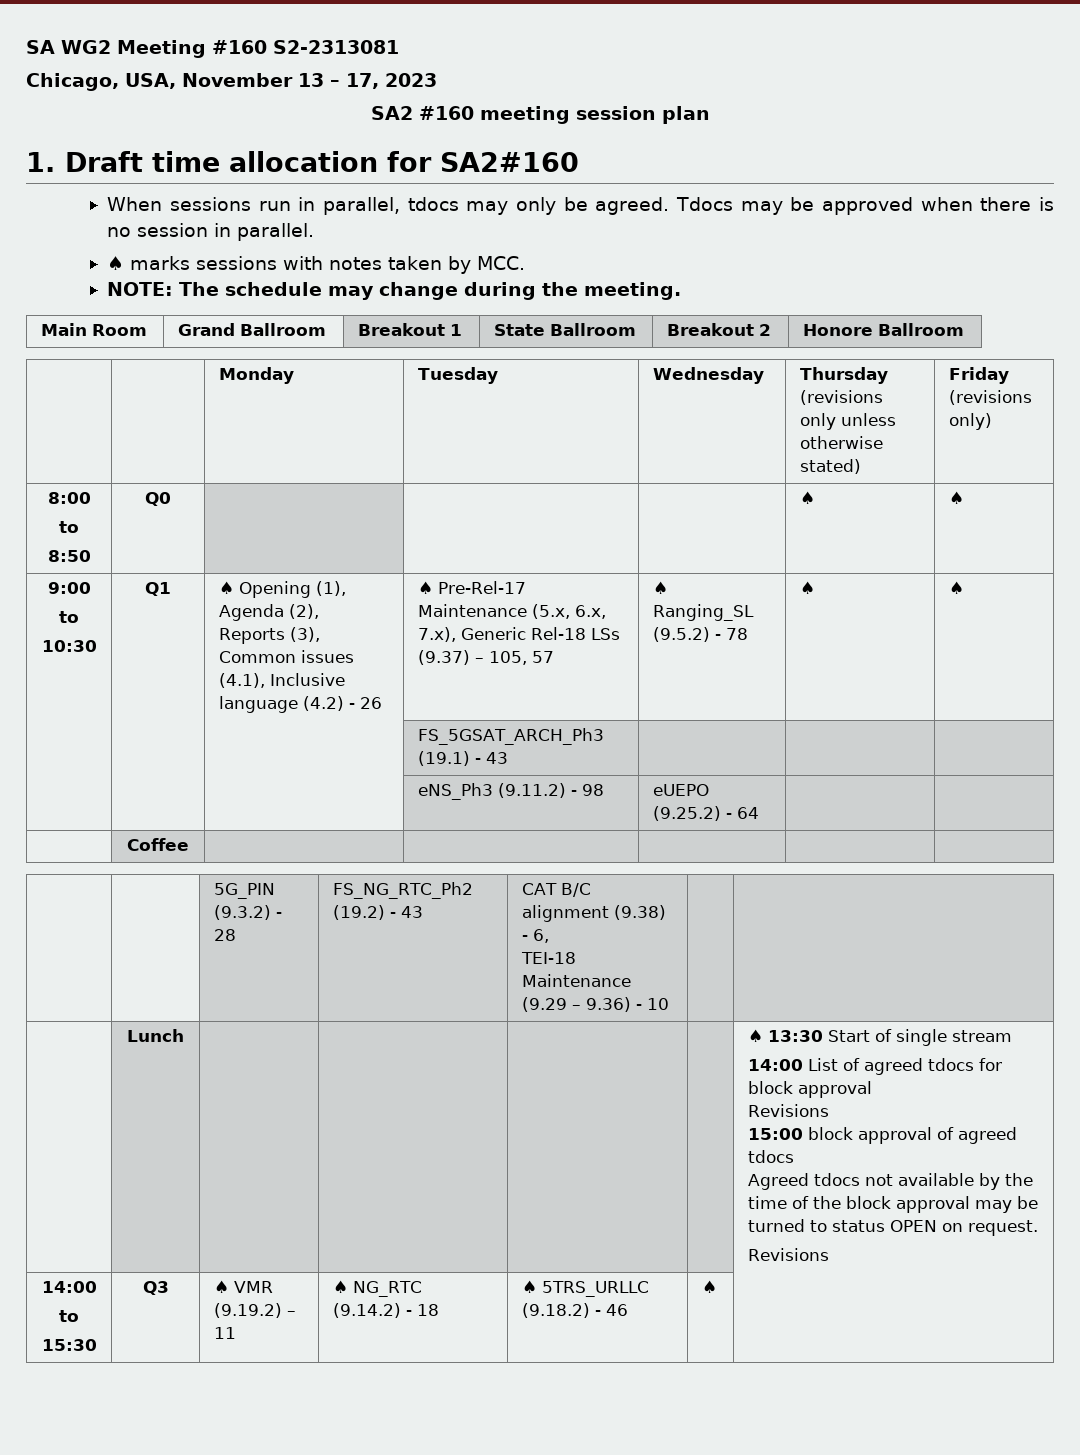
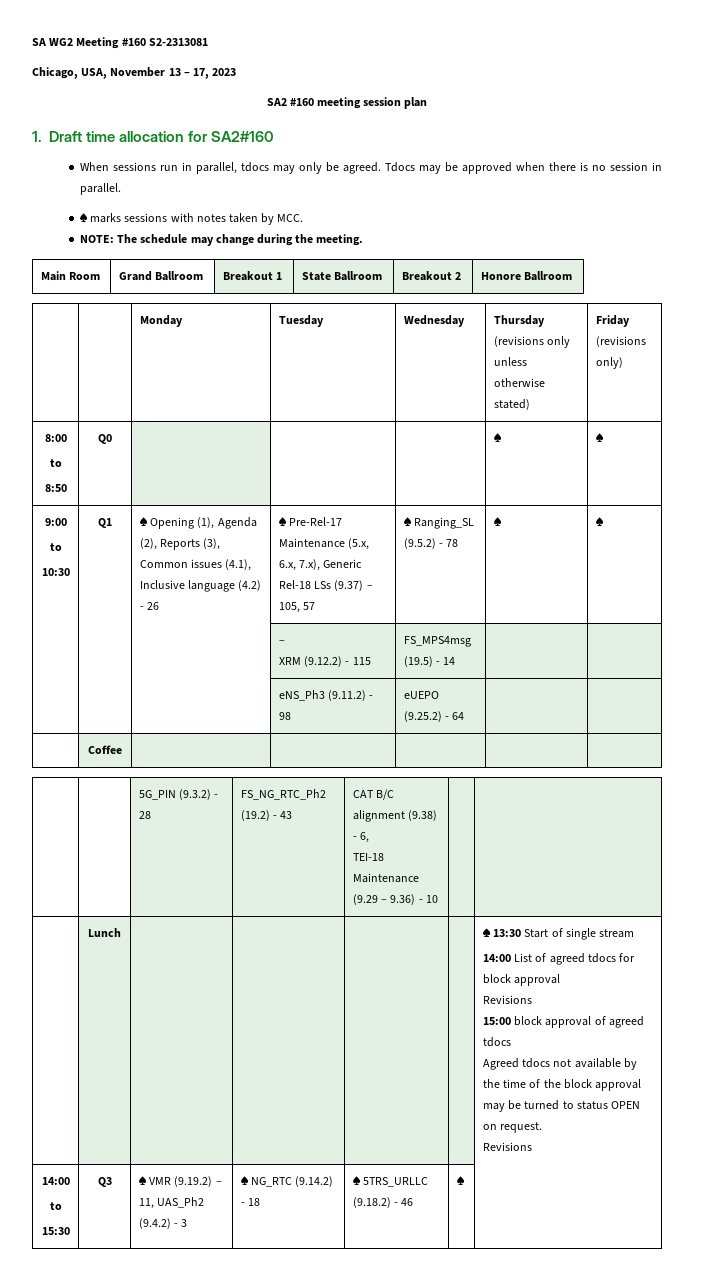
[417,728,604,745] [417,751,508,766] FS_5GSAT_ARCH_Ph3 (19.1) - 43 | -> [278,640,285,644] [278,656,371,667] [403,636,471,647] [403,656,456,667] – // XRM (9.12.2) - 115 | FS_MPS4msg (19.5) - 14
[213,1327,236,1339] 11 -> [138,1197,205,1209] [138,1218,188,1229] 11, UAS_Ph2 (9.4.2) - 3

